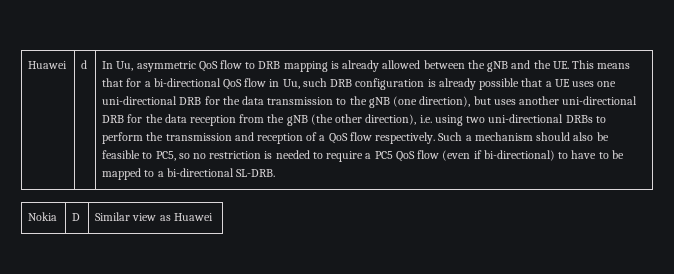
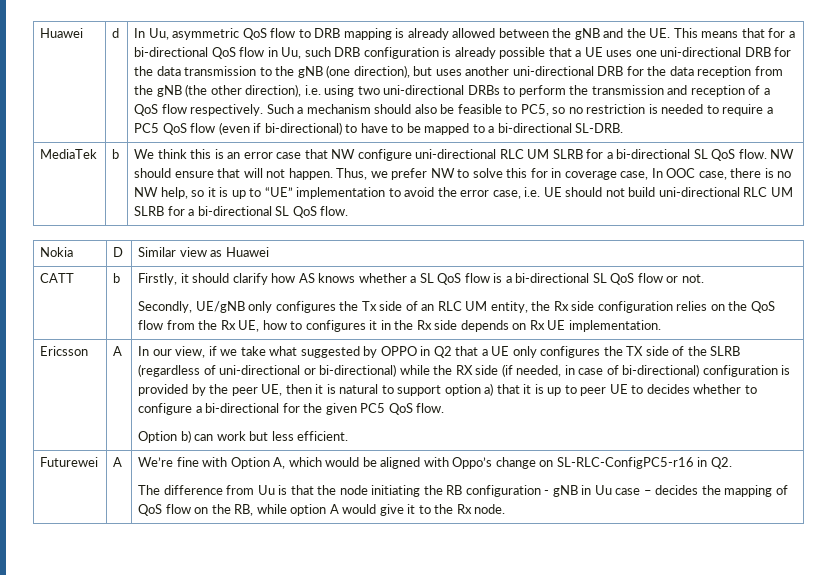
(276, 173) none -> [40,149,98,159] [112,149,120,159] [134,149,795,161] [134,168,792,180] [134,187,793,199] [134,206,349,218] // MediaTek | b | We think this is an error case that NW configure uni-directional RLC UM SLRB for a bi-directional SL QoS flow. NW should ensure that will not happen. Thus, we prefer NW to solve this for in coverage case, In OOC case, there is no NW help, so it is up to “UE” implementation to avoid the error case, i.e. UE should not build uni-directional RLC UM SLRB for a bi-directional SL QoS flow.
(213, 217) none -> [40,273,75,283] [113,273,121,283] [138,273,704,285] [138,301,775,313] [138,320,661,332] [40,346,89,356] [113,346,123,356] [138,346,741,358] [138,364,791,377] [138,383,757,396] [138,403,445,415] [138,430,349,443] [40,457,99,467] [113,457,123,467] [138,457,732,469] [138,485,788,497] [138,504,506,516] // CATT | b | Firstly, it should clarify how AS knows whether a SL QoS flow is a bi-directional SL QoS flow or not. // Secondly, UE/gNB only configures the Tx side of an RLC UM entity, the Rx side configuration relies on the QoS flow from the Rx UE, how to configures it in the Rx side depends on Rx UE implementation. // Ericsson | A | In our view, if we take what suggested by OPPO in Q2 that a UE only configures the TX side of the SLRB (regardless of uni-directional or bi-directional) while the RX side (if needed, in case of bi-directional) configuration is provided by the peer UE, then it is natural to support option a) that it is up to peer UE to decides whether to configure a bi-directional for the given PC5 QoS flow. // Option b) can work but less efficient. // Futurewei | A | We’re fine with Option A, which would be aligned with Oppo’s change on SL-RLC-ConfigPC5-r16 in Q2. // The difference from Uu is that the node initiating the RB configuration - gNB in Uu case – decides the mapping of QoS flow on the RB, while option A would give it to the Rx node.

